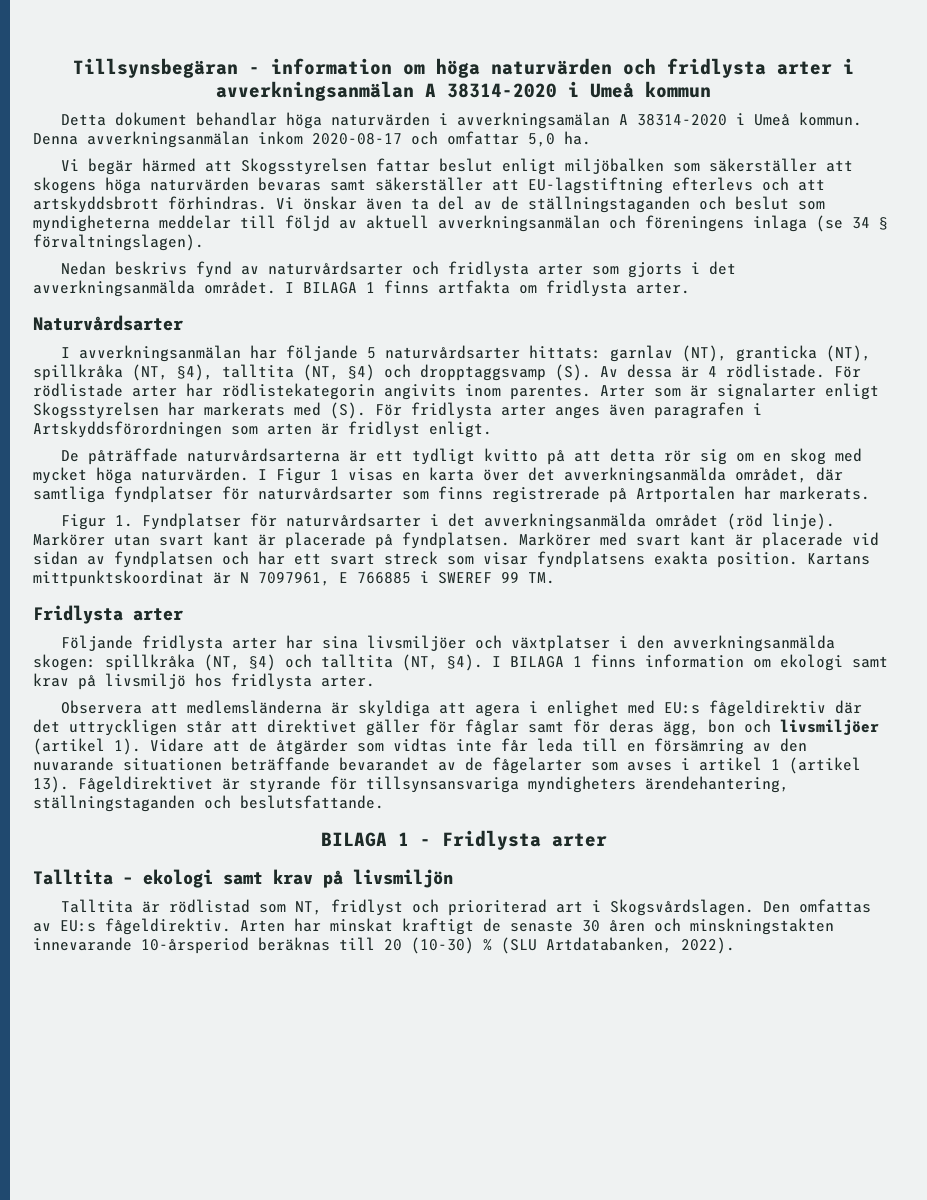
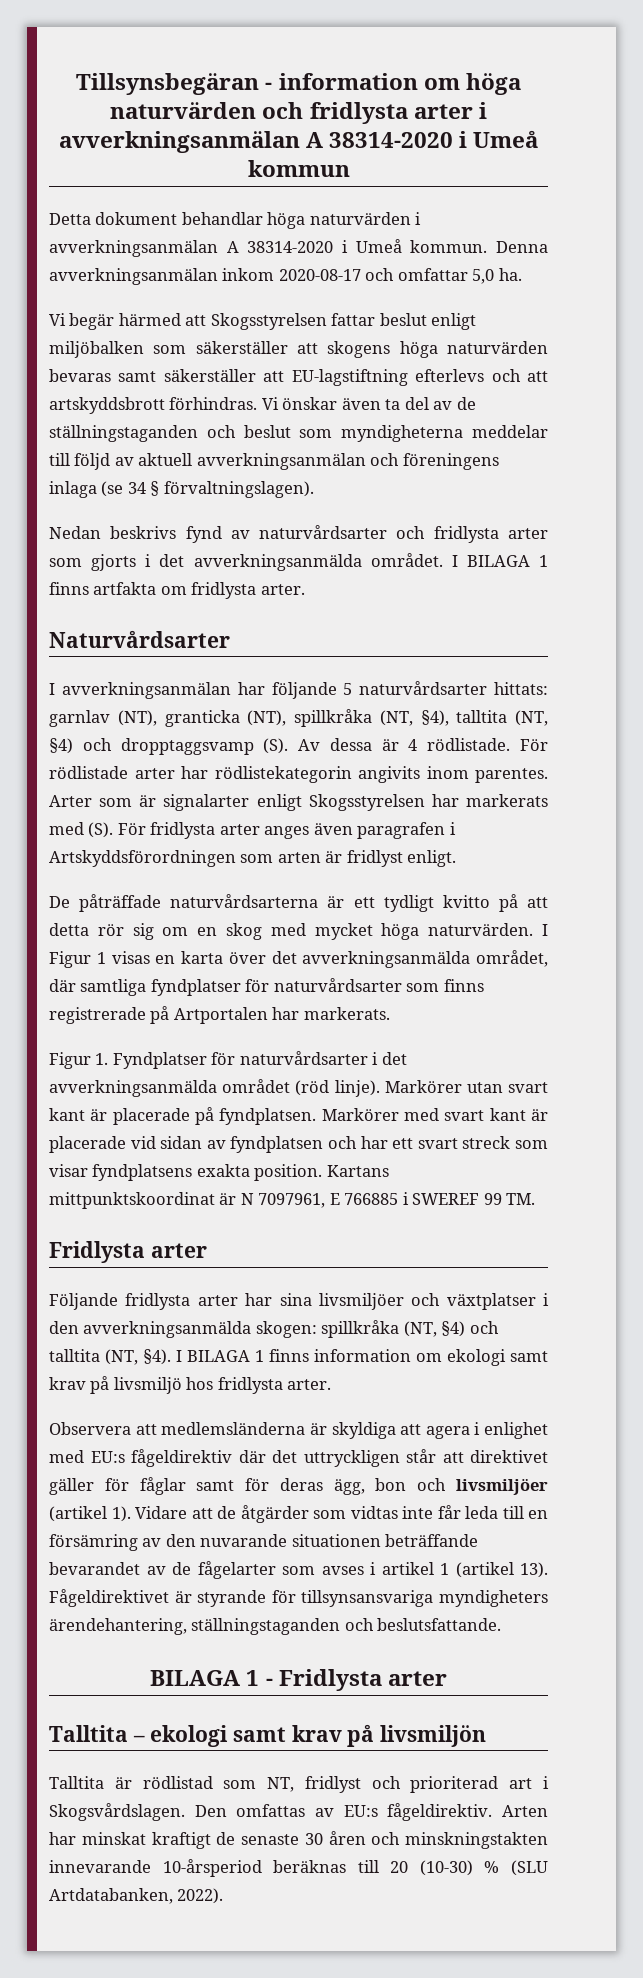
[457,112,611,129] avverkningsamälan -> [49,240,218,257] avverkningsanmälan

